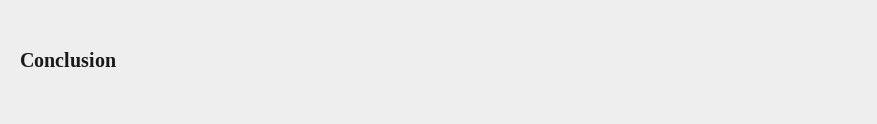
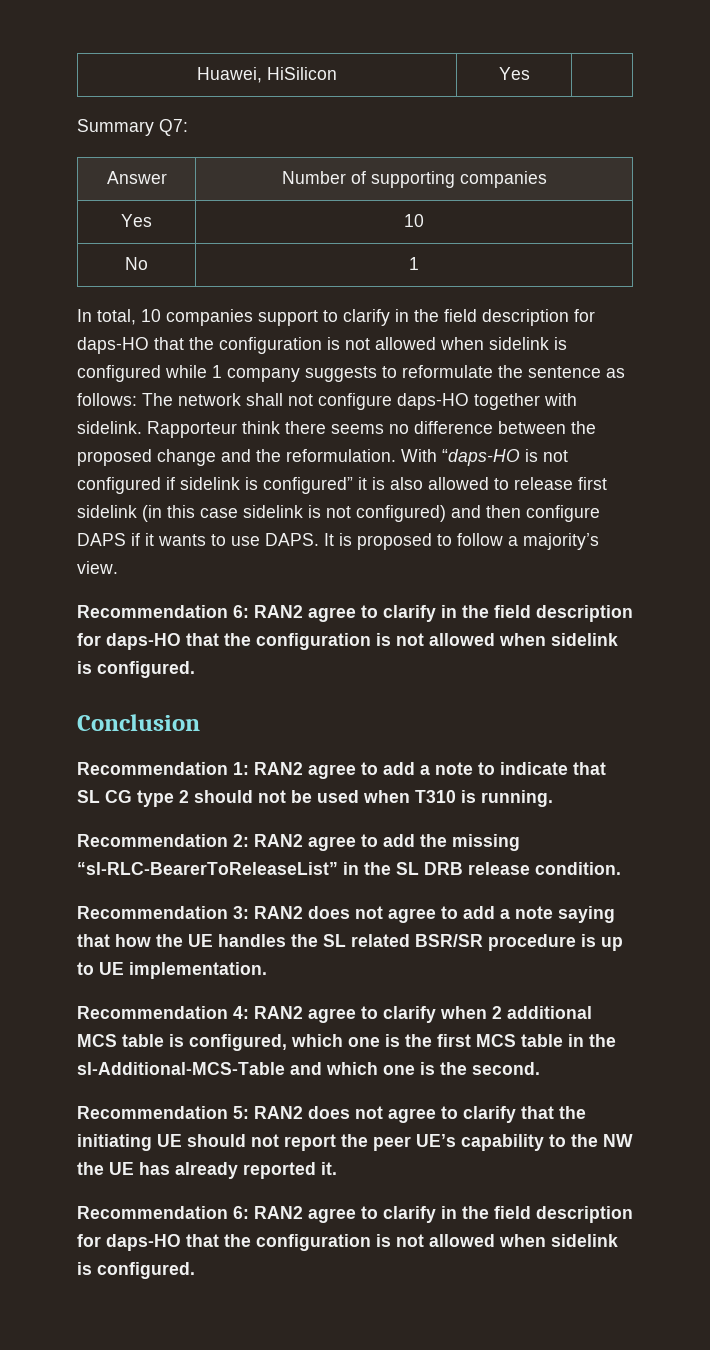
[20,52,116,67] Conclusion -> [197,67,337,83] [498,67,530,80] [77,119,188,136] [106,171,167,184] [281,171,547,188] [121,214,152,227] [404,214,424,227] [125,257,148,270] [409,257,419,270] [77,309,595,326] [77,337,567,354] [77,365,625,382] [77,393,577,410] [77,421,596,438] [77,449,568,466] [77,477,607,494] [77,505,600,522] [77,533,599,550] [77,561,118,574] [77,605,633,622] [77,633,618,650] [77,661,195,678] [77,714,200,731] [77,762,606,779] [77,790,553,807] [77,834,520,851] [77,862,621,875] [77,906,615,923] [77,934,623,951] [77,962,267,979] [77,1006,592,1023] [77,1034,616,1051] [77,1062,540,1075] [77,1106,586,1123] [77,1134,633,1151] [77,1162,337,1179] [77,1206,633,1223] [77,1234,618,1251] [77,1262,195,1279] Huawei, HiSilicon | Yes | // Summary Q7: // Answer | Number of supporting companies // Yes | 10 // No | 1 // In total, 10 companies support to clarify in the field description for daps-HO that the configuration is not allowed when sidelink is configured while 1 company suggests to reformulate the sentence as follows: The network shall not configure daps-HO together with sidelink. Rapporteur think there seems no difference between the proposed change and the reformulation. With “daps-HO is not configured if sidelink is configured” it is also allowed to release first sidelink (in this case sidelink is not configured) and then configure DAPS if it wants to use DAPS. It is proposed to follow a majority’s view. // Recommendation 6: RAN2 agree to clarify in the field description for daps-HO that the configuration is not allowed when sidelink is configured. // Conclusion // Recommendation 1: RAN2 agree to add a note to indicate that SL CG type 2 should not be used when T310 is running. // Recommendation 2: RAN2 agree to add the missing “sl-RLC-BearerToReleaseList” in the SL DRB release condition. // Recommendation 3: RAN2 does not agree to add a note saying that how the UE handles the SL related BSR/SR procedure is up to UE implementation. // Recommendation 4: RAN2 agree to clarify when 2 additional MCS table is configured, which one is the first MCS table in the sl-Additional-MCS-Table and which one is the second. // Recommendation 5: RAN2 does not agree to clarify that the initiating UE should not report the peer UE’s capability to the NW the UE has already reported it. // Recommendation 6: RAN2 agree to clarify in the field description for daps-HO that the configuration is not allowed when sidelink is configured.

